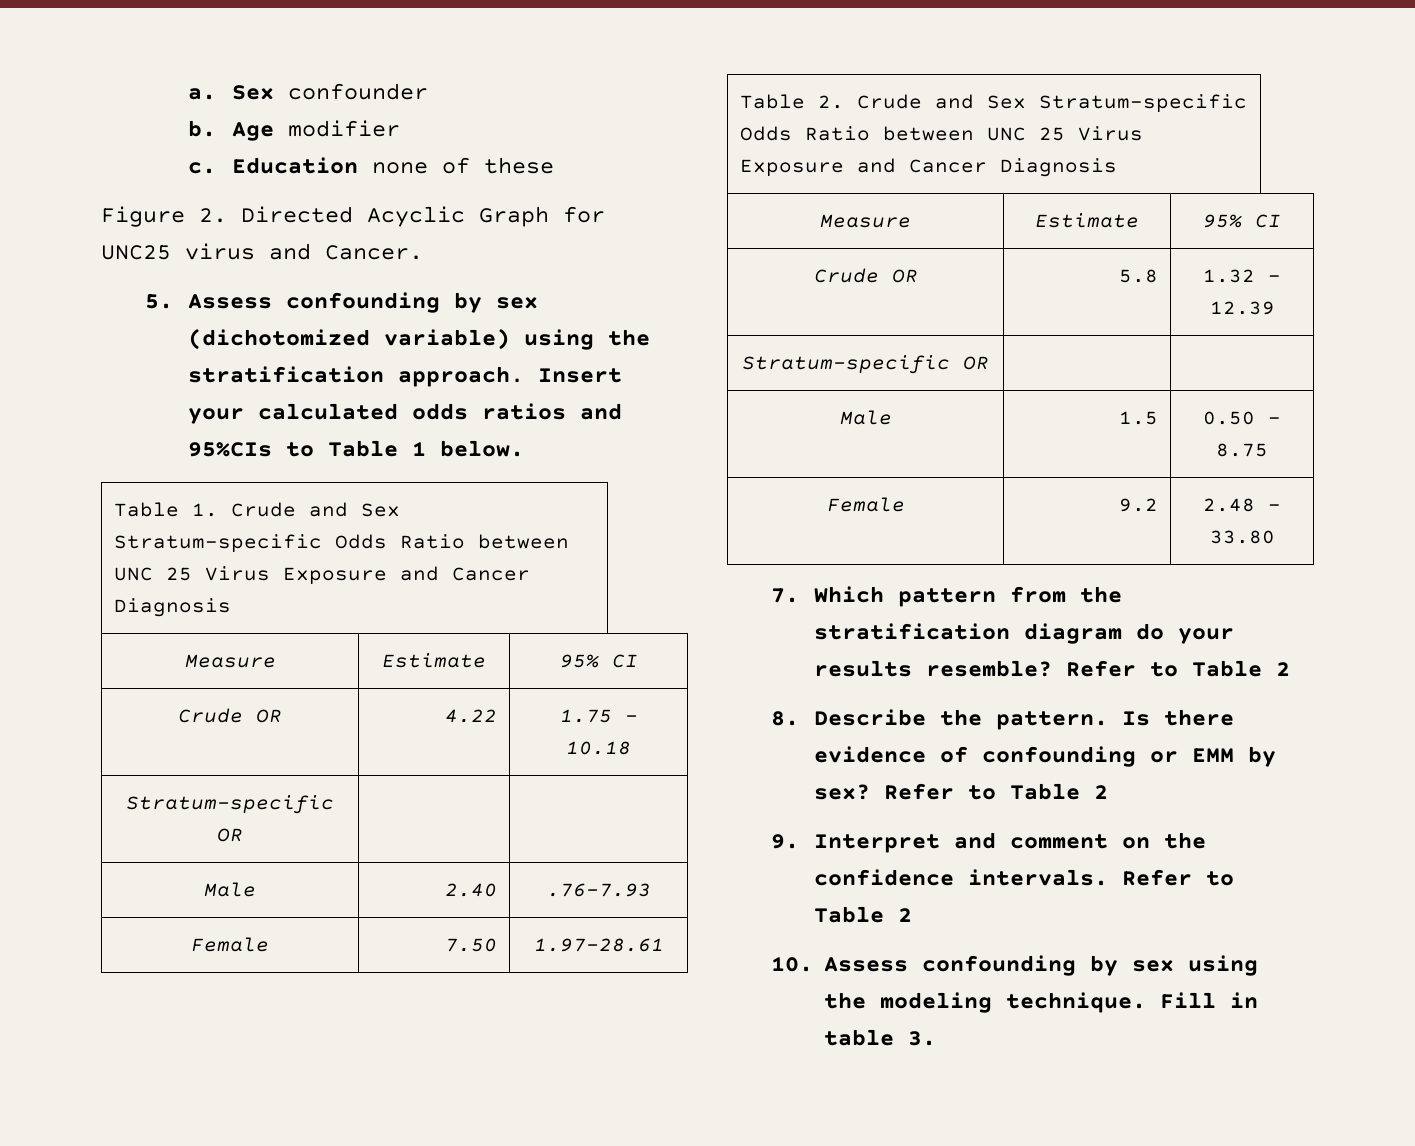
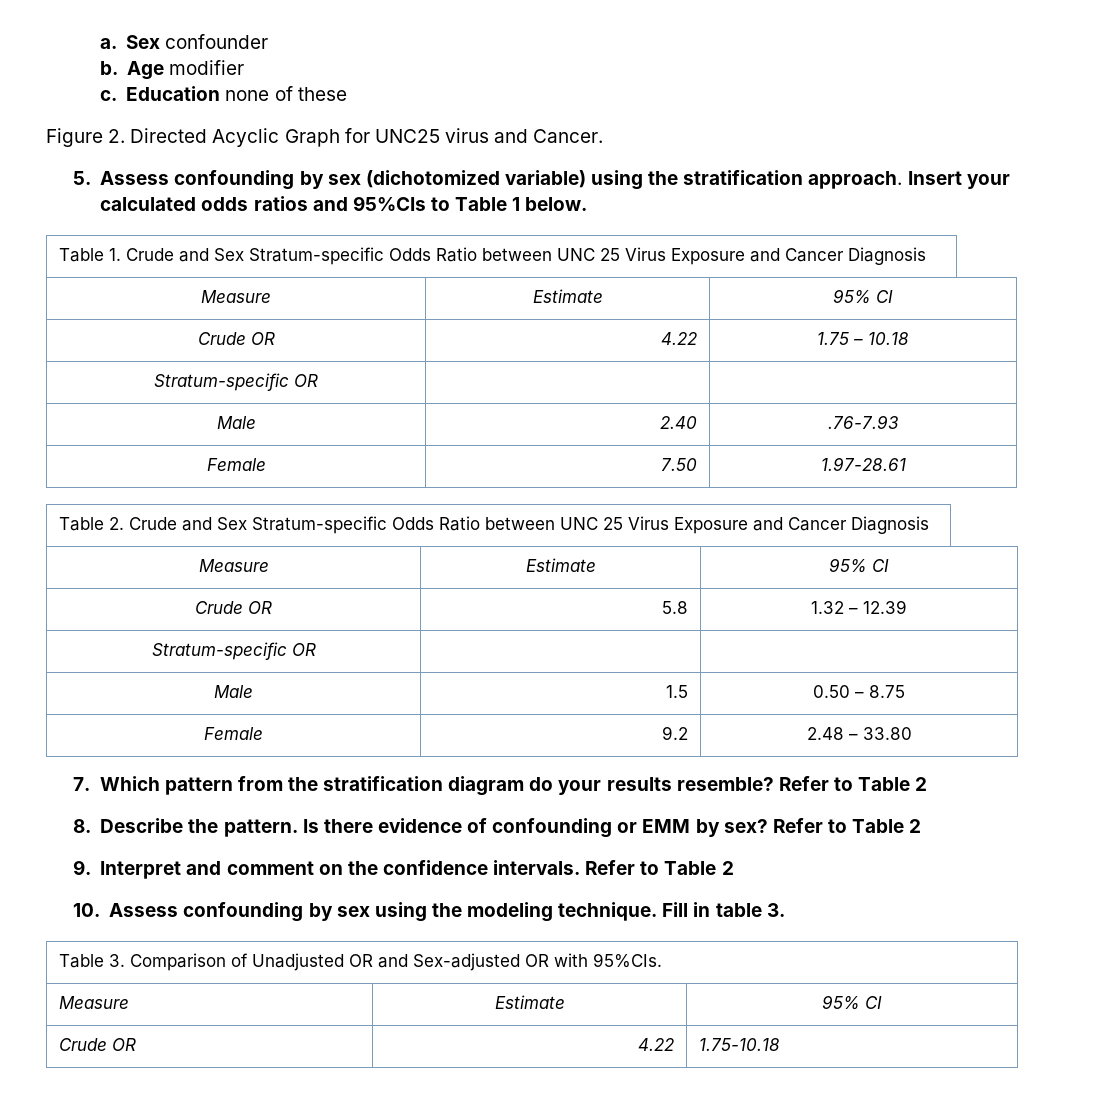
(937, 1038) none -> [58,953,662,971] [58,996,129,1009] [494,995,565,1009] [822,995,882,1010] [58,1038,136,1051] [638,1038,675,1051] [698,1038,780,1051] // Table 3. Comparison of Unadjusted OR and Sex-adjusted OR with 95%CIs. // Measure | Estimate | 95% CI // Crude OR | 4.22 | 1.75-10.18

